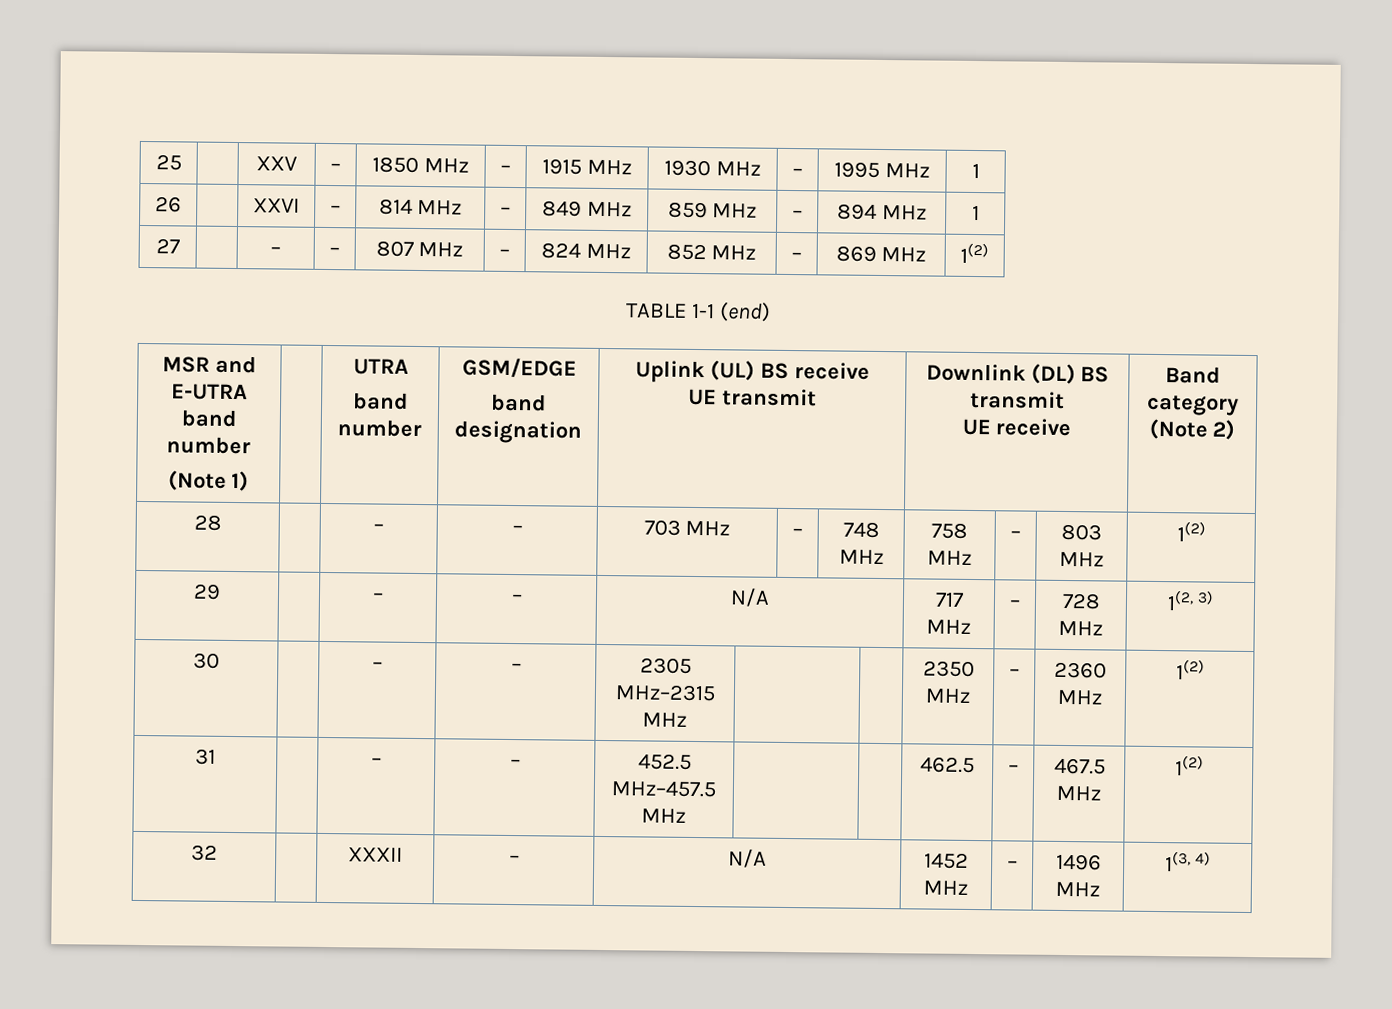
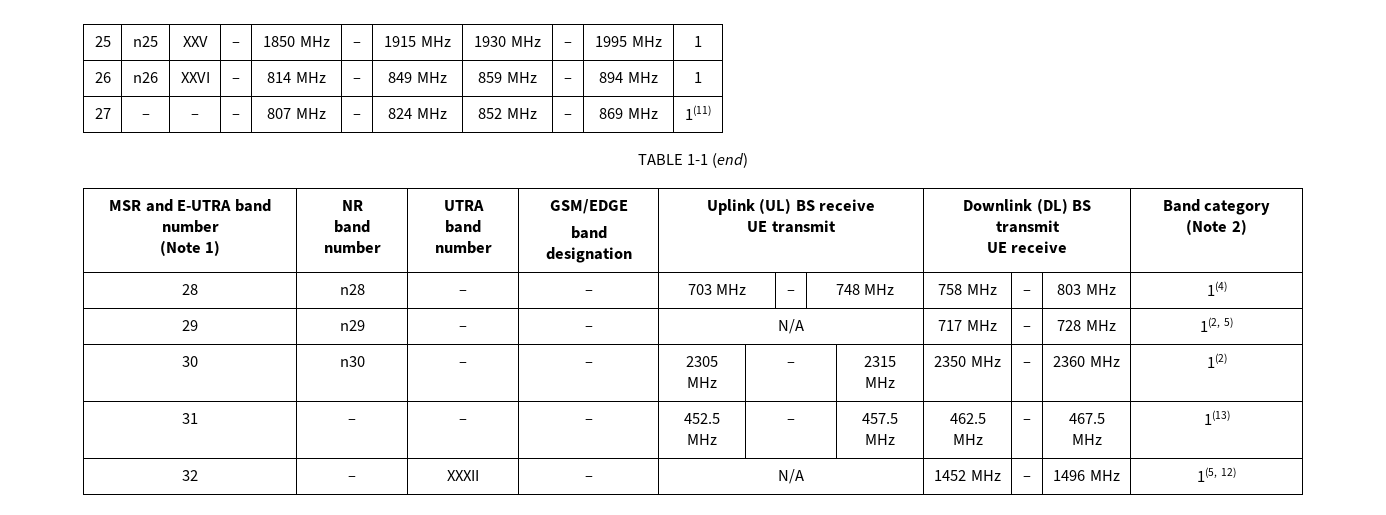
(182, 162) none -> [133,36,158,47] n25
(182, 204) none -> [133,72,158,83] n26
(180, 246) none -> [141,114,150,119] –
[960,242,989,264] 1(2) -> [685,105,711,120] 1(11)
(250, 481) none -> [341,200,363,211] [334,220,370,233] [323,241,381,254] NR // band number
(222, 522) none -> [339,284,365,295] n28
[1176,521,1206,542] 1(2) -> [1206,281,1227,296] 1(4)
(221, 591) none -> [339,320,365,331] n29
[1197,590,1215,605] 3) -> [1224,317,1234,328] 5)
(220, 660) none -> [339,356,365,367] n30
[614,684,716,702] [642,712,687,727] MHz–2315 MHz | | -> [687,377,717,388] [787,362,795,367] [864,356,896,367] [865,377,895,388] MHz | – | 2315 MHz
(216, 756) none -> [348,419,356,424] –
[611,780,717,798] [641,808,686,823] MHz–457.5 MHz | | -> [687,434,717,445] [787,419,795,424] [862,413,898,424] [865,434,895,445] MHz | – | 457.5 MHz
(975, 765) none -> [952,434,983,445] MHz
[1174,755,1204,776] 1(2) -> [1203,410,1230,425] 1(13)
(218, 852) none -> [348,476,356,481] –
[1164,851,1212,872] 1(3, 4) -> [1196,467,1237,482] 1(5, 12)

